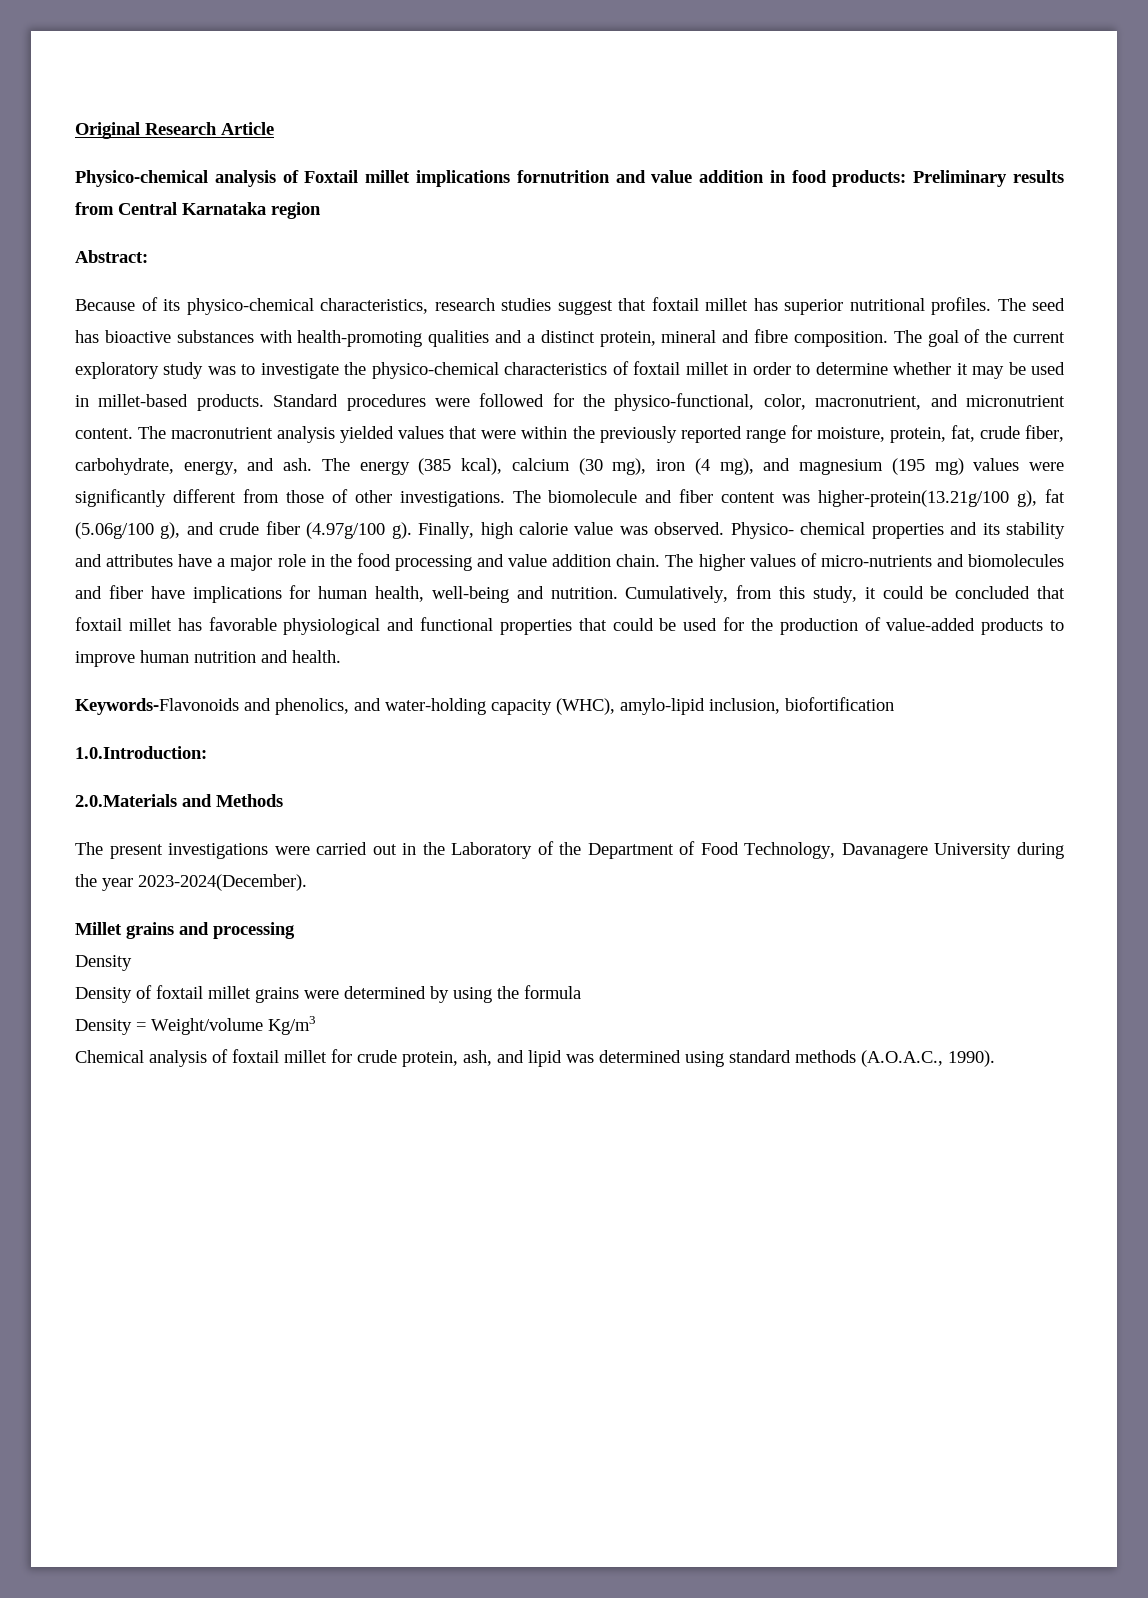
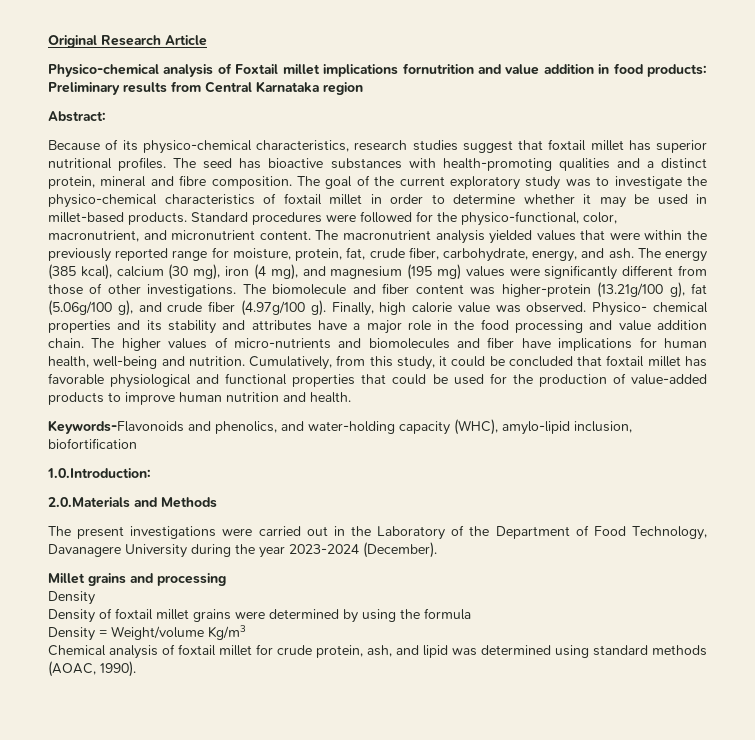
[818,490,1010,507] higher-protein(13.21g/100 -> [501,282,664,298] higher-protein (13.21g/100
[138,874,307,891] 2023-2024(December). -> [289,542,437,558] 2023-2024 (December).
[861,1050,943,1067] (A.O.A.C., -> [48,661,96,677] (AOAC,

